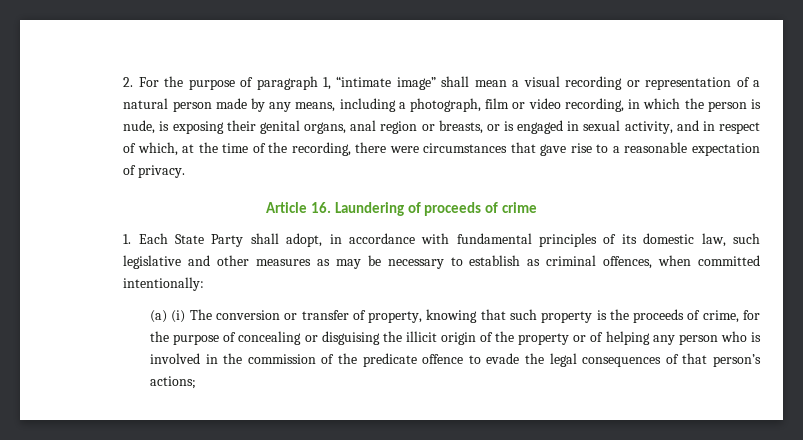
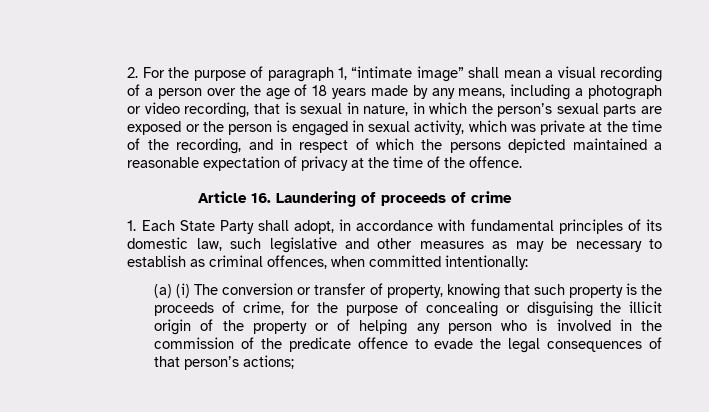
[626,77,760,90] [123,98,212,112] or representation of a natural person -> [127,84,367,100] of a person over the age of 18 years
[410,98,510,112] photograph, film -> [588,85,663,100] photograph
[628,98,762,112] [123,120,761,134] [123,142,178,156] in which the person is nude, is exposing their genital organs, anal region or breasts, or is engaged in sexual activity, and in respect of which, -> [253,102,662,117] [127,120,586,136] that is sexual in nature, in which the person’s sexual parts are exposed or the person is engaged in sexual activity, which was private
[355,142,760,156] [123,165,186,178] there were circumstances that gave rise to a reasonable expectation of privacy. -> [248,138,663,153] [127,156,523,171] and in respect of which the persons depicted maintained a reasonable expectation of privacy at the time of the offence.

